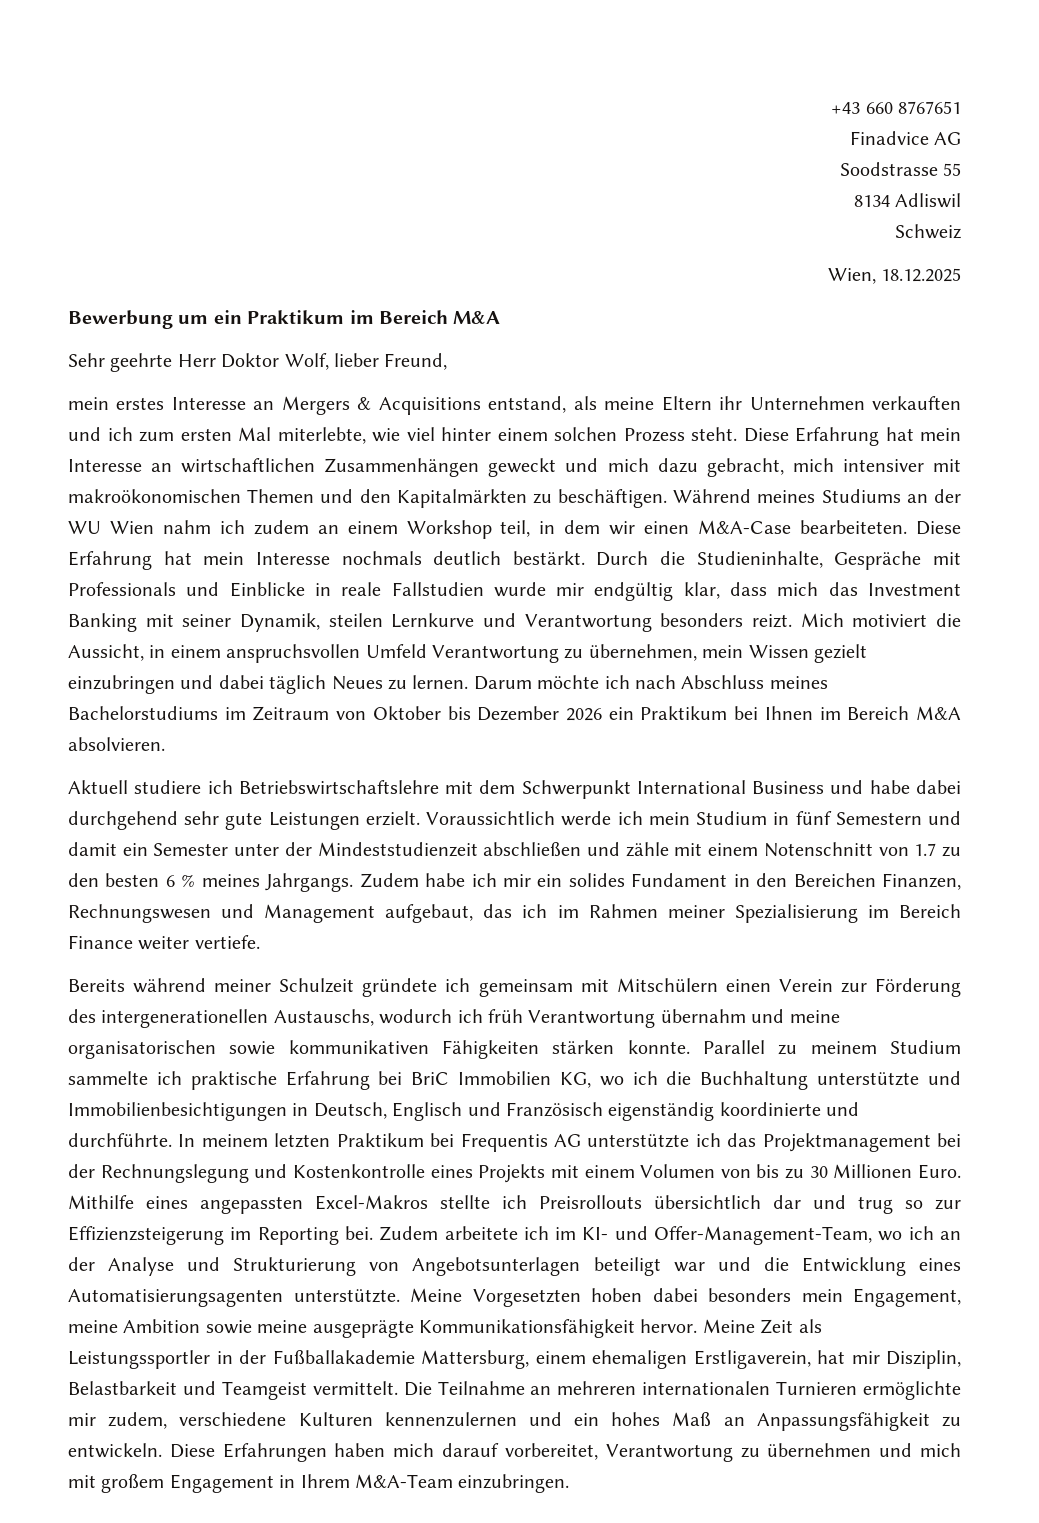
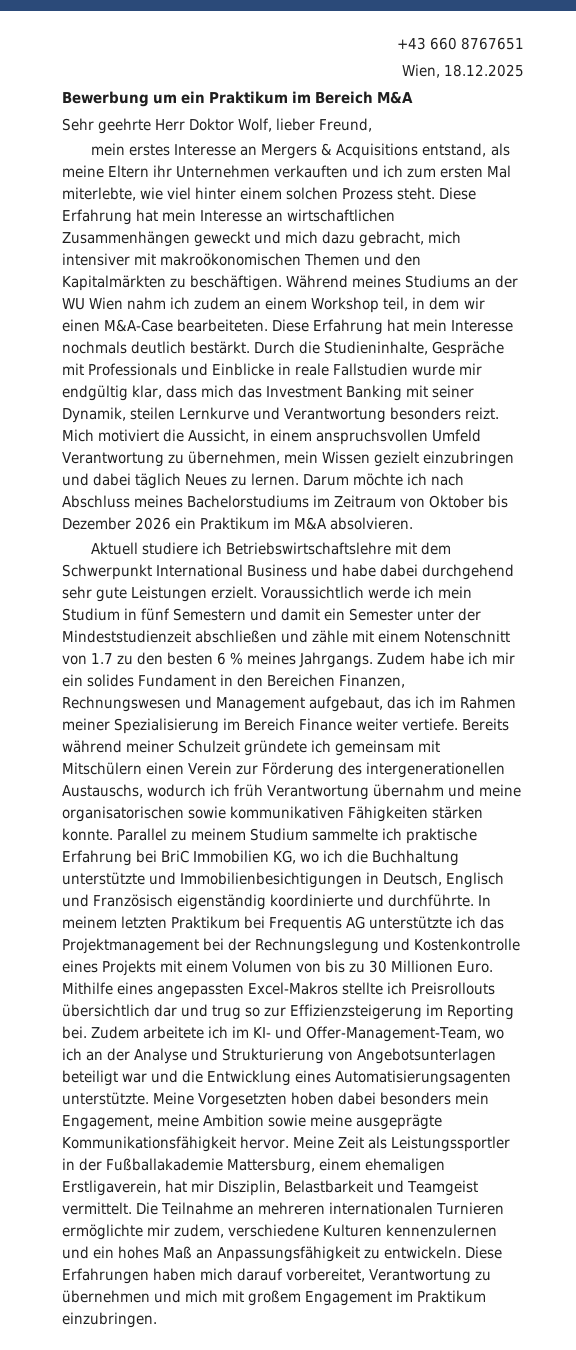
[849,131,961,145] [839,162,961,176] [853,193,961,208] [895,224,961,239] // Finadvice AG // Soodstrasse 55 // 8134 Adliswil // Schweiz -> (524, 43) none
[734,706,910,720] bei Ihnen im Bereich -> [273,517,291,529] im
(260, 942) // -> (459, 724) none
[279,1474,453,1488] in Ihrem M&A-Team -> [396,1290,487,1303] im Praktikum

